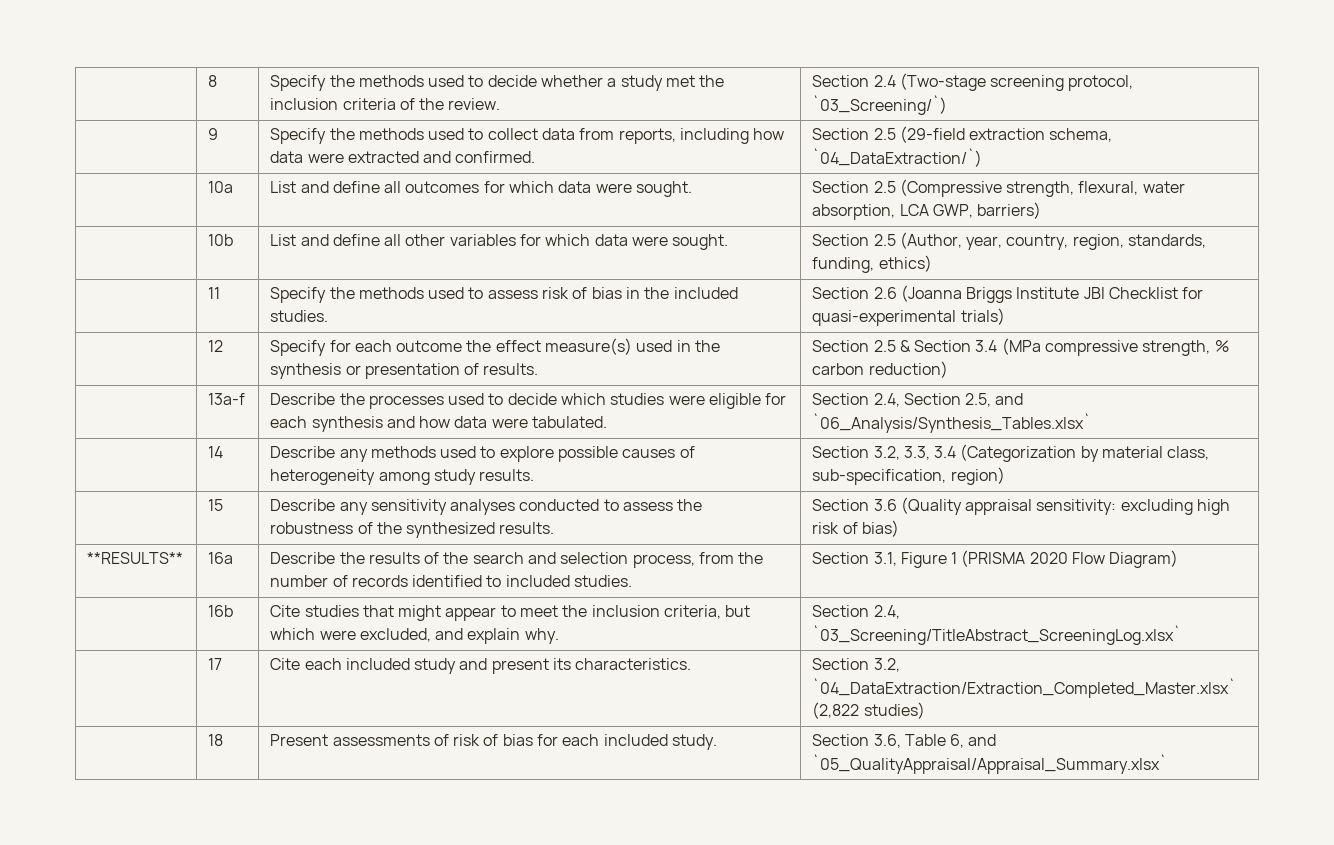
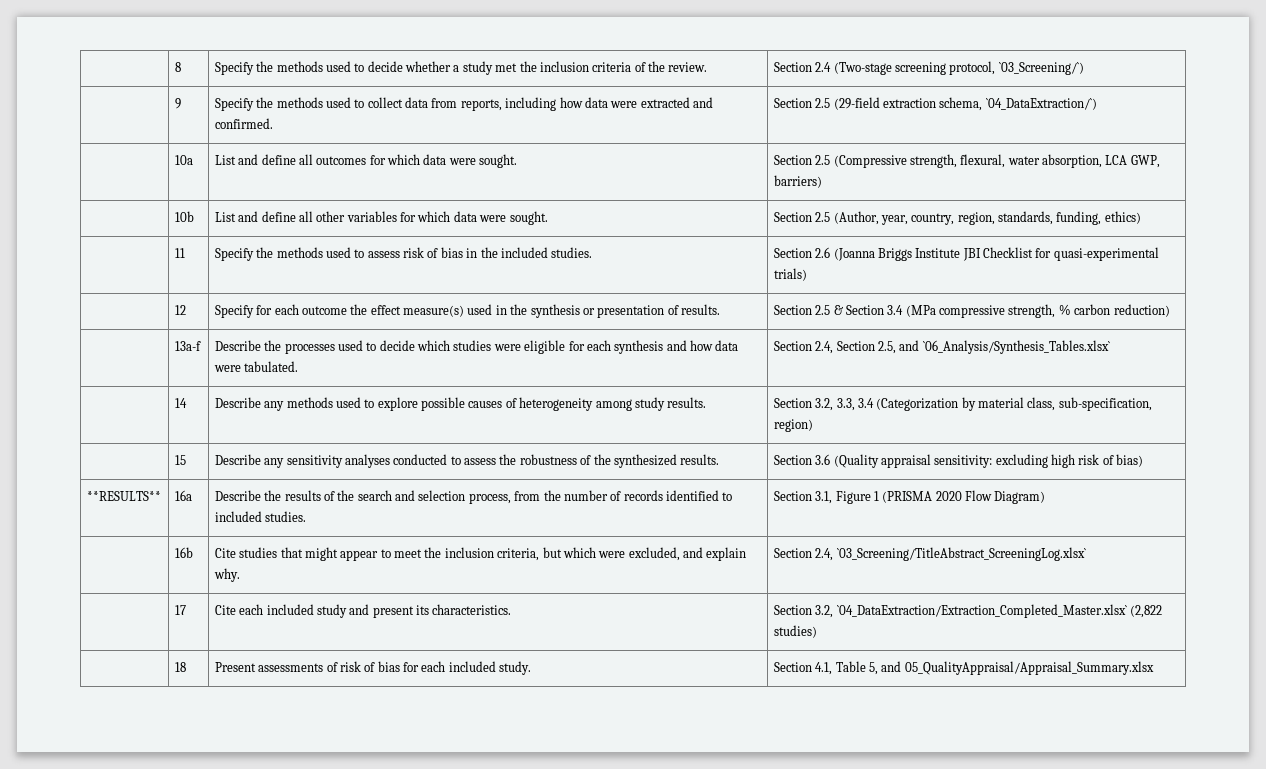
[873,734,997,748] [812,754,1168,774] 3.6, Table 6, and `05_QualityAppraisal/Appraisal_Summary.xlsx` -> [815,661,1154,675] 4.1, Table 5, and 05_QualityAppraisal/Appraisal_Summary.xlsx

